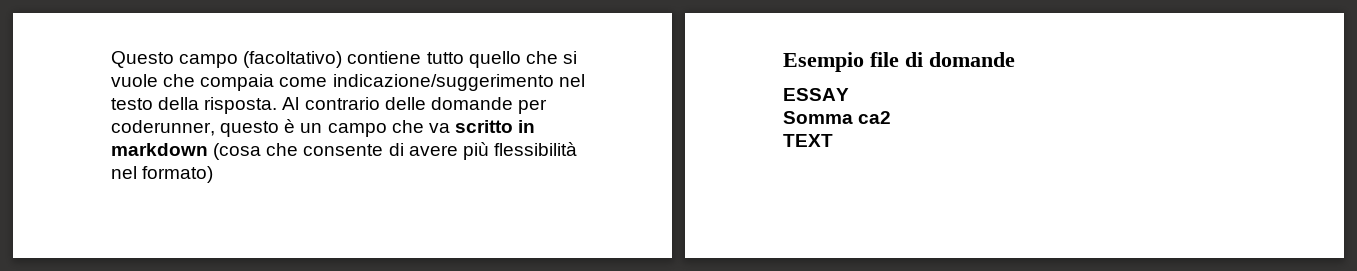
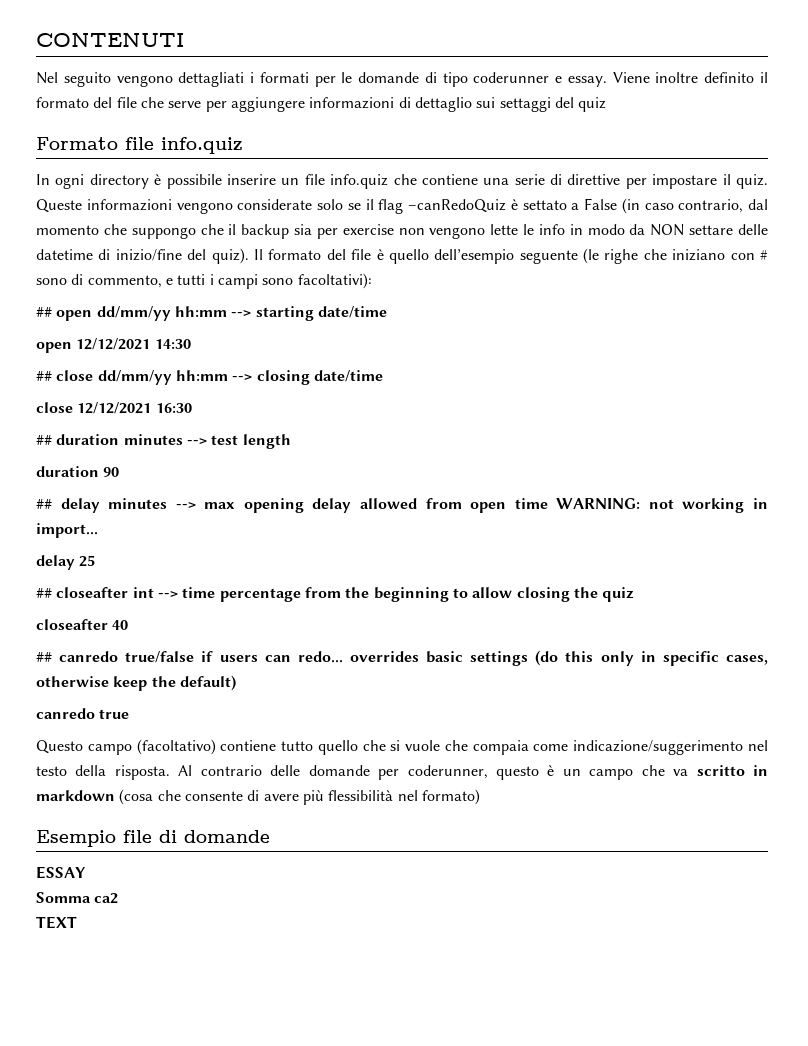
(111, 59) none -> [36,32,184,47] [36,72,768,87] [36,97,607,112] [36,137,243,154] [36,174,769,189] [36,198,768,214] [36,224,769,239] [36,248,769,264] [36,273,372,289] [36,306,387,321] [36,338,191,353] [36,370,383,385] [36,402,192,414] [36,434,291,449] [36,466,120,477] [36,498,768,513] [36,523,98,538] [36,555,96,570] [36,587,635,602] [36,619,129,630] [36,650,768,666] [36,675,236,691] [36,708,130,719] CONTENUTI // Nel seguito vengono dettagliati i formati per le domande di tipo coderunner e essay. Viene inoltre definito il formato del file che serve per aggiungere informazioni di dettaglio sui settaggi del quiz // Formato file info.quiz // In ogni directory è possibile inserire un file info.quiz che contiene una serie di direttive per impostare il quiz. Queste informazioni vengono considerate solo se il flag –canRedoQuiz è settato a False (in caso contrario, dal momento che suppongo che il backup sia per exercise non vengono lette le info in modo da NON settare delle datetime di inizio/fine del quiz). Il formato del file è quello dell’esempio seguente (le righe che iniziano con # sono di commento, e tutti i campi sono facoltativi): // ## open dd/mm/yy hh:mm --> starting date/time // open 12/12/2021 14:30 // ## close dd/mm/yy hh:mm --> closing date/time // close 12/12/2021 16:30 // ## duration minutes --> test length // duration 90 // ## delay minutes --> max opening delay allowed from open time WARNING: not working in import... // delay 25 // ## closeafter int --> time percentage from the beginning to allow closing the quiz // closeafter 40 // ## canredo true/false if users can redo... overrides basic settings (do this only in specific cases, otherwise keep the default) // canredo true //

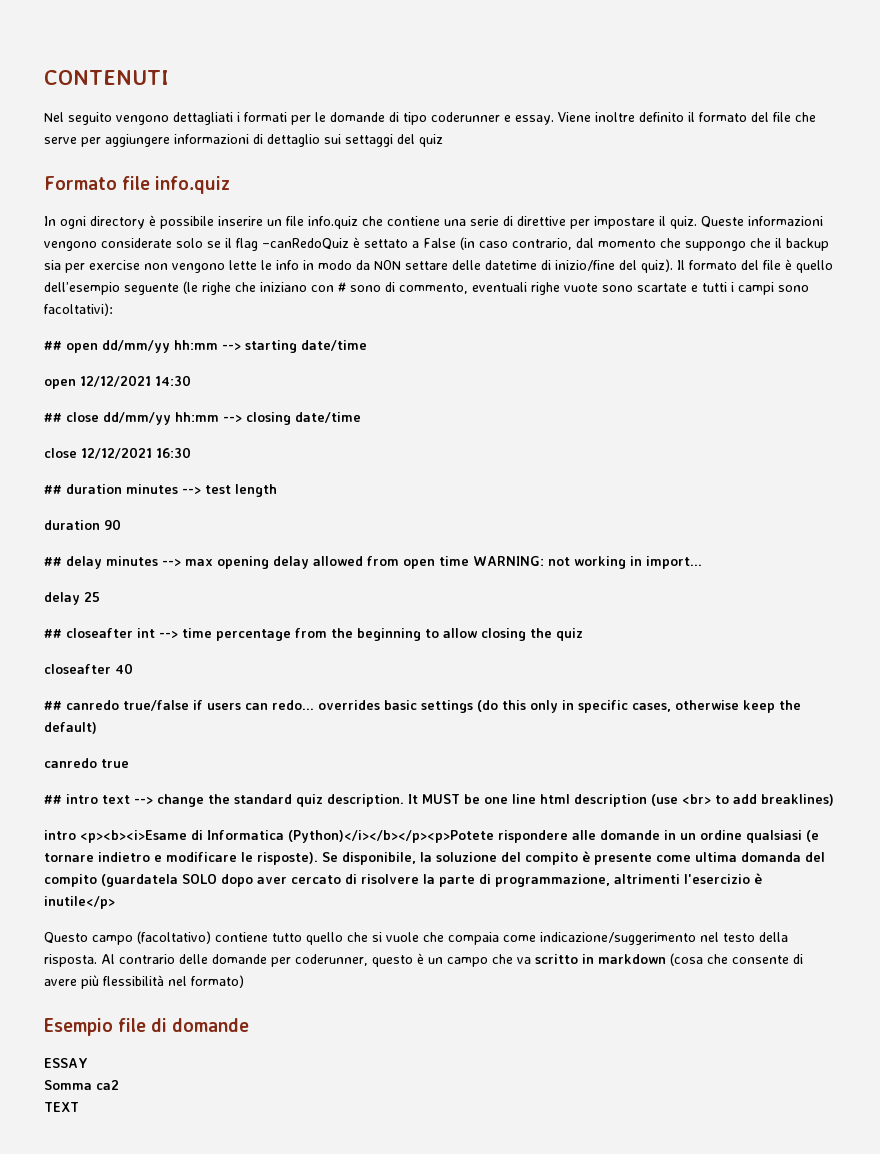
(162, 281) none -> [472,282,687,295] eventuali righe vuote sono scartate
(130, 714) none -> [44,794,834,807] [44,830,819,843] [44,851,825,865] [44,873,762,887] [44,896,115,909] // ## intro text --> change the standard quiz description. It MUST be one line html description (use <br> to add breaklines) // intro <p><b><i>Esame di Informatica (Python)</i></b></p><p>Potete rispondere alle domande in un ordine qualsiasi (e tornare indietro e modificare le risposte). Se disponibile, la soluzione del compito è presente come ultima domanda del compito (guardatela SOLO dopo aver cercato di risolvere la parte di programmazione, altrimenti l'esercizio è inutile</p>

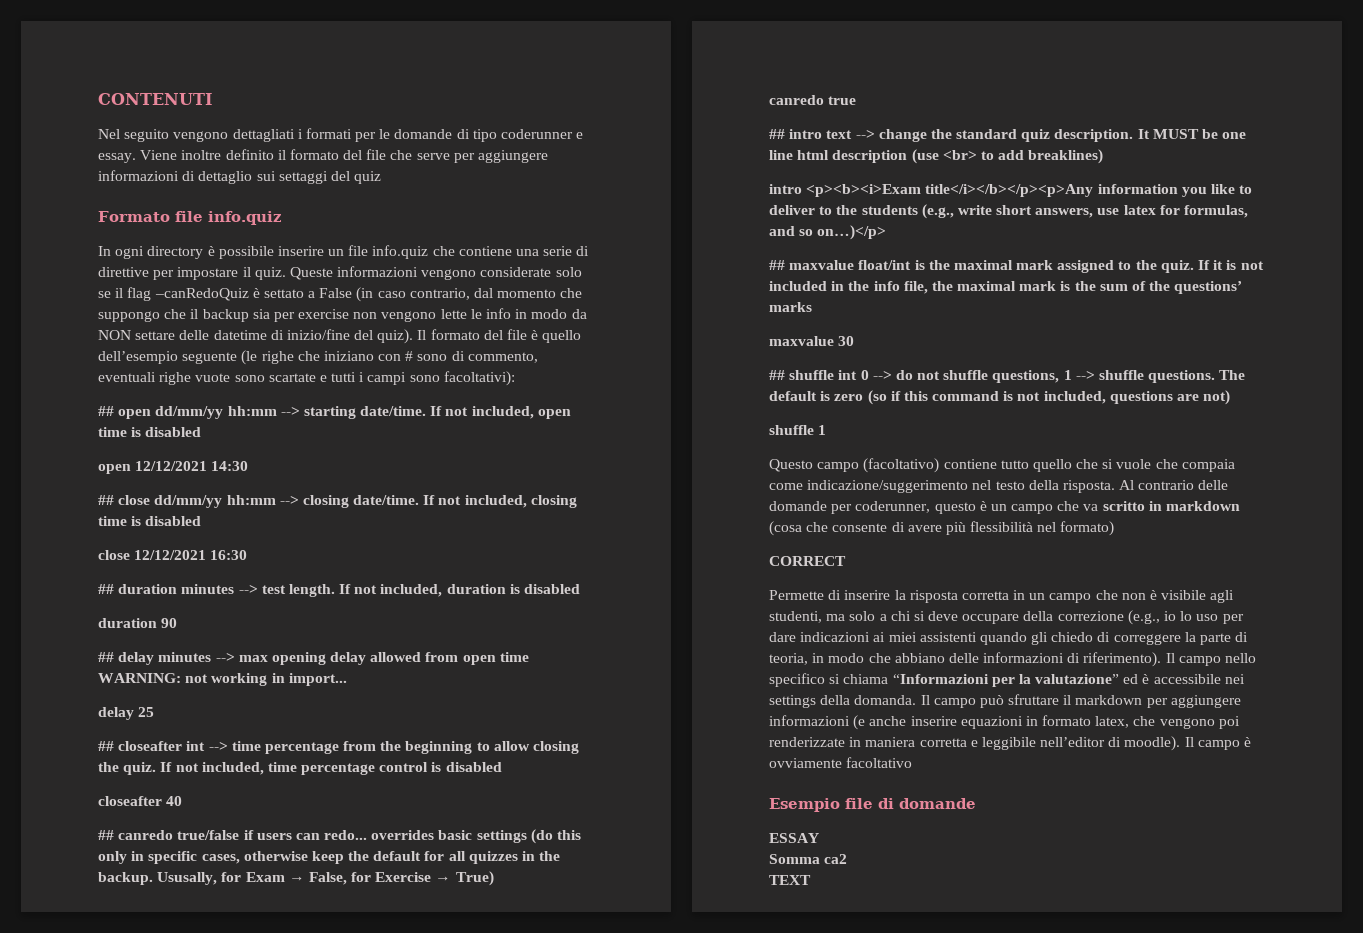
[301,340,367,351] date/time -> [360,406,571,419] [98,427,202,437] date/time. If not included, open time is disabled
[295,412,361,423] date/time -> [353,495,577,508] [98,516,202,526] date/time. If not included, closing time is disabled
[235,484,277,497] length -> [288,584,581,597] length. If not included, duration is disabled
[556,628,583,641] quiz -> [123,762,502,775] quiz. If not included, time percentage control is disabled
[44,722,97,734] default) -> [373,851,561,864] [98,871,494,886] default for all quizzes in the backup. Ususally, for Exam → False, for Exercise → True)
[80,830,819,843] [44,851,825,865] [44,873,762,887] [44,896,115,909] <p><b><i>Esame di Informatica (Python)</i></b></p><p>Potete rispondere alle domande in un ordine qualsiasi (e tornare indietro e modificare le risposte). Se disponibile, la soluzione del compito è presente come ultima domanda del compito (guardatela SOLO dopo aver cercato di risolvere la parte di programmazione, altrimenti l'esercizio è inutile</p> -> [806,184,1253,197] [769,204,1249,219] [769,225,887,240] [769,260,1264,273] [769,281,1243,294] [769,302,812,312] [769,336,855,346] [769,370,1246,383] [769,390,1231,405] [769,425,827,435] <p><b><i>Exam title</i></b></p><p>Any information you like to deliver to the students (e.g., write short answers, use latex for formulas, and so on…)</p> // ## maxvalue float/int is the maximal mark assigned to the quiz. If it is not included in the info file, the maximal mark is the sum of the questions’ marks // maxvalue 30 // ## shuffle int 0 --> do not shuffle questions, 1 --> shuffle questions. The default is zero (so if this command is not included, questions are not) // shuffle 1
(244, 981) none -> [769,556,846,566] [769,590,1235,603] [769,610,1244,625] [769,632,1249,645] [769,652,1257,667] [769,673,1245,687] [769,694,1241,708] [769,715,1240,730] [769,736,1252,751] [769,757,913,768] // CORRECT // Permette di inserire la risposta corretta in un campo che non è visibile agli studenti, ma solo a chi si deve occupare della correzione (e.g., io lo uso per dare indicazioni ai miei assistenti quando gli chiedo di correggere la parte di teoria, in modo che abbiano delle informazioni di riferimento). Il campo nello specifico si chiama “Informazioni per la valutazione” ed è accessibile nei settings della domanda. Il campo può sfruttare il markdown per aggiungere informazioni (e anche inserire equazioni in formato latex, che vengono poi renderizzate in maniera corretta e leggibile nell’editor di moodle). Il campo è ovviamente facoltativo

